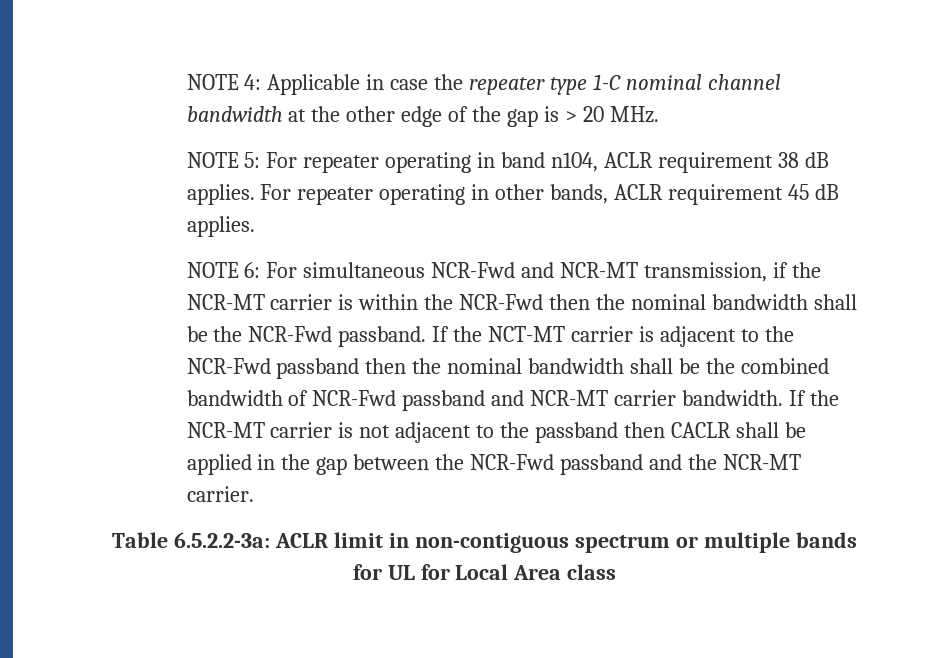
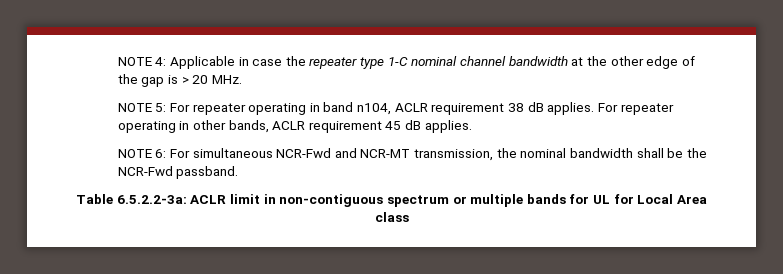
[773,262,821,278] [186,294,591,310] if the NCR-MT carrier is within the NCR-Fwd then -> (494, 155) none
[432,326,794,347] [186,358,829,379] [186,390,839,411] [186,422,806,443] [186,454,801,475] [186,486,254,502] If the NCT-MT carrier is adjacent to the NCR-Fwd passband then the nominal bandwidth shall be the combined bandwidth of NCR-Fwd passband and NCR-MT carrier bandwidth. If the NCR-MT carrier is not adjacent to the passband then CACLR shall be applied in the gap between the NCR-Fwd passband and the NCR-MT carrier. -> (239, 172) none

